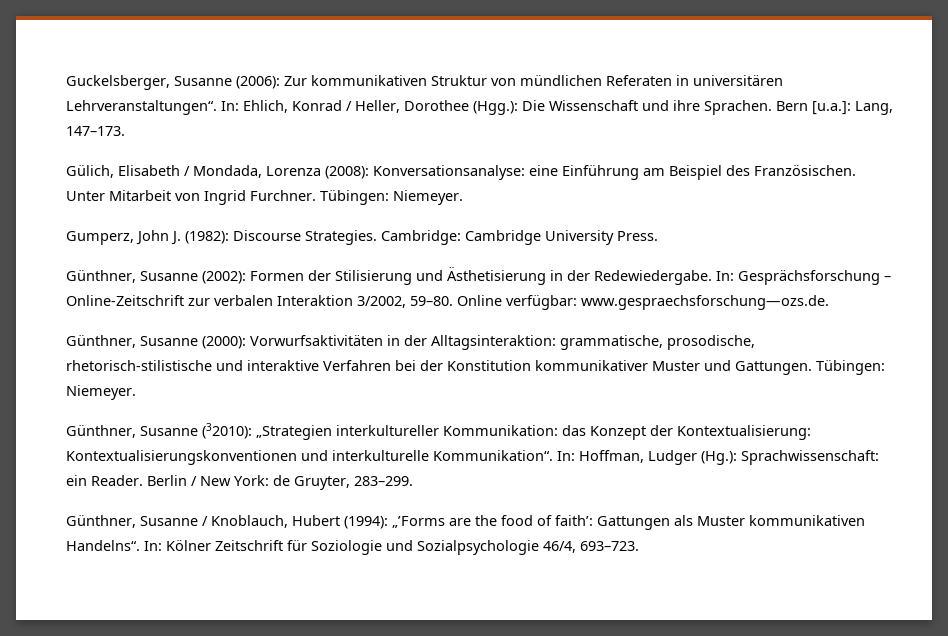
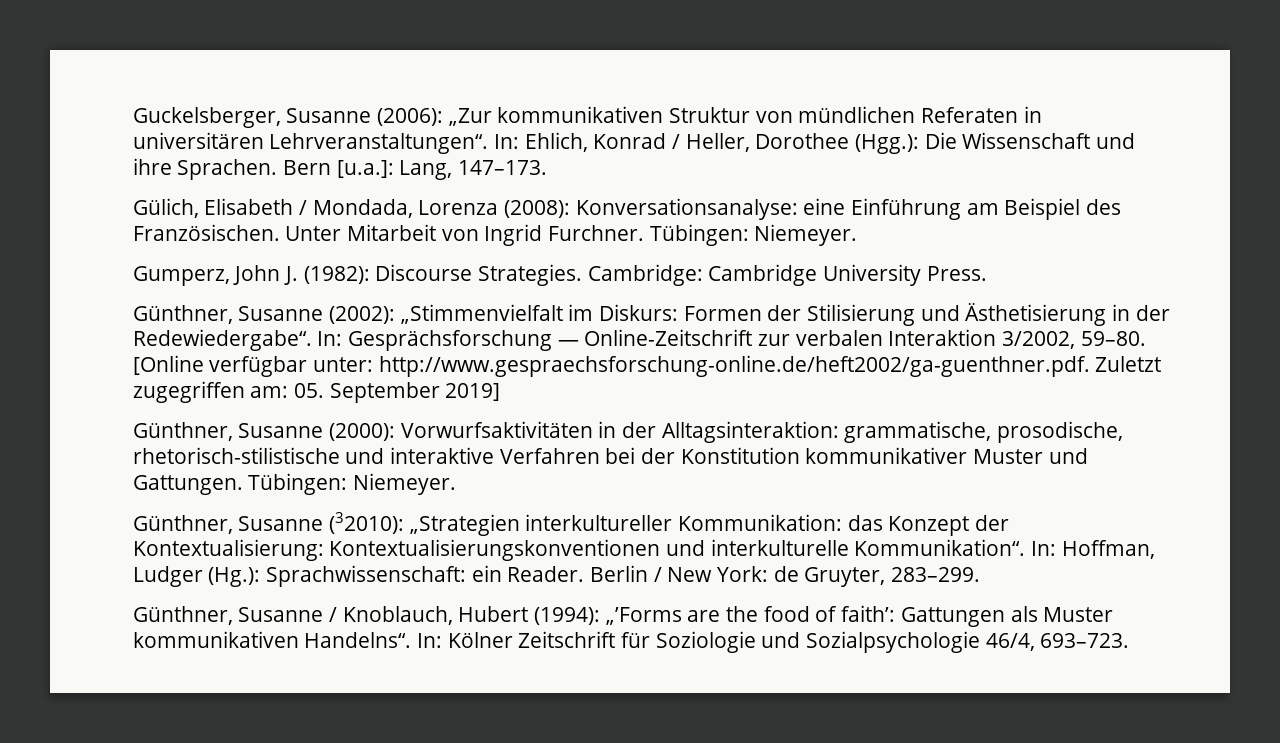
[284,76,308,86] Zur -> [448,108,492,126] „Zur
(247, 277) none -> [400,304,679,324] „Stimmenvielfalt im Diskurs:
[594,270,713,285] Redewiedergabe. -> [132,329,312,351] Redewiedergabe“.
[884,276,892,281] – -> [557,340,579,346] —
[457,295,830,310] Online verfügbar: www.gespraechsforschung—ozs.de. -> [132,355,1162,377] [132,381,501,403] [Online verfügbar unter: http://www.gespraechsforschung-online.de/heft2002/ga-guenthner.pdf. Zuletzt zugegriffen am: 05. September 2019]

